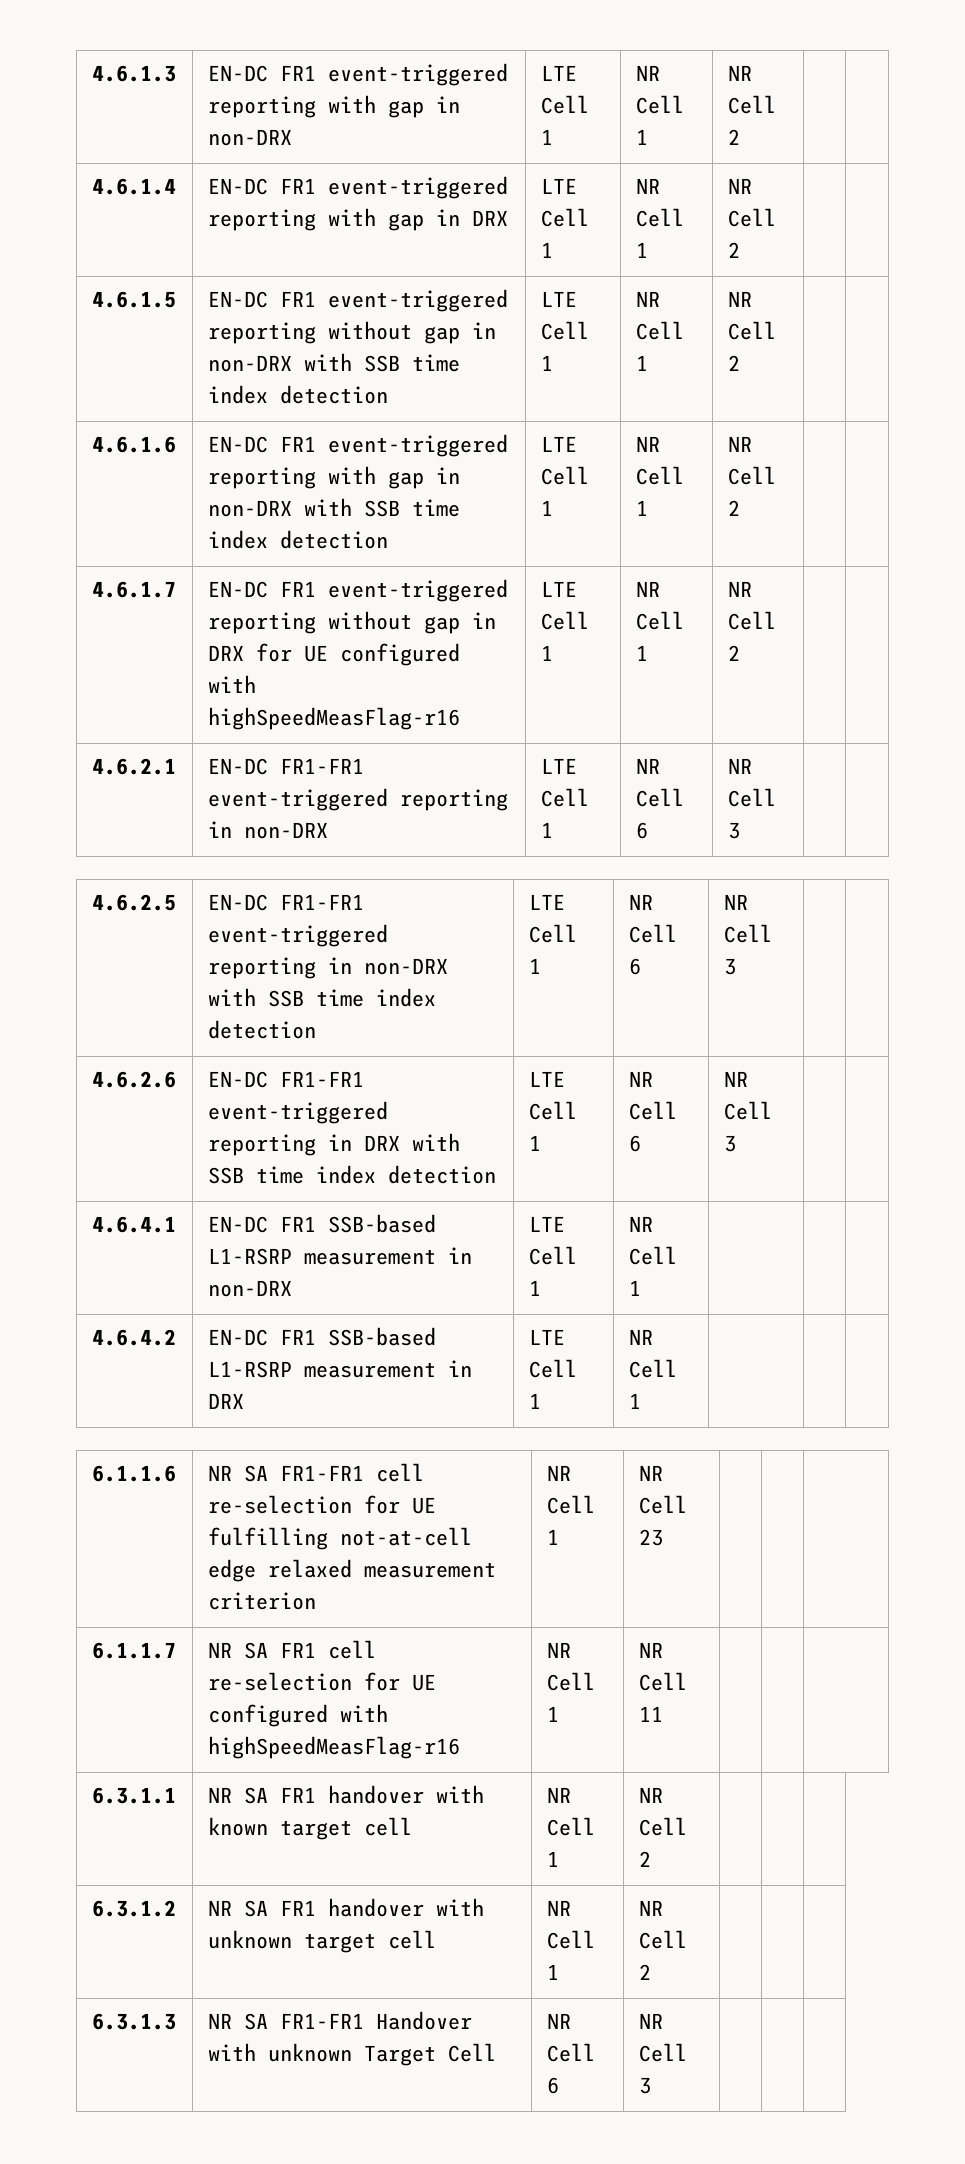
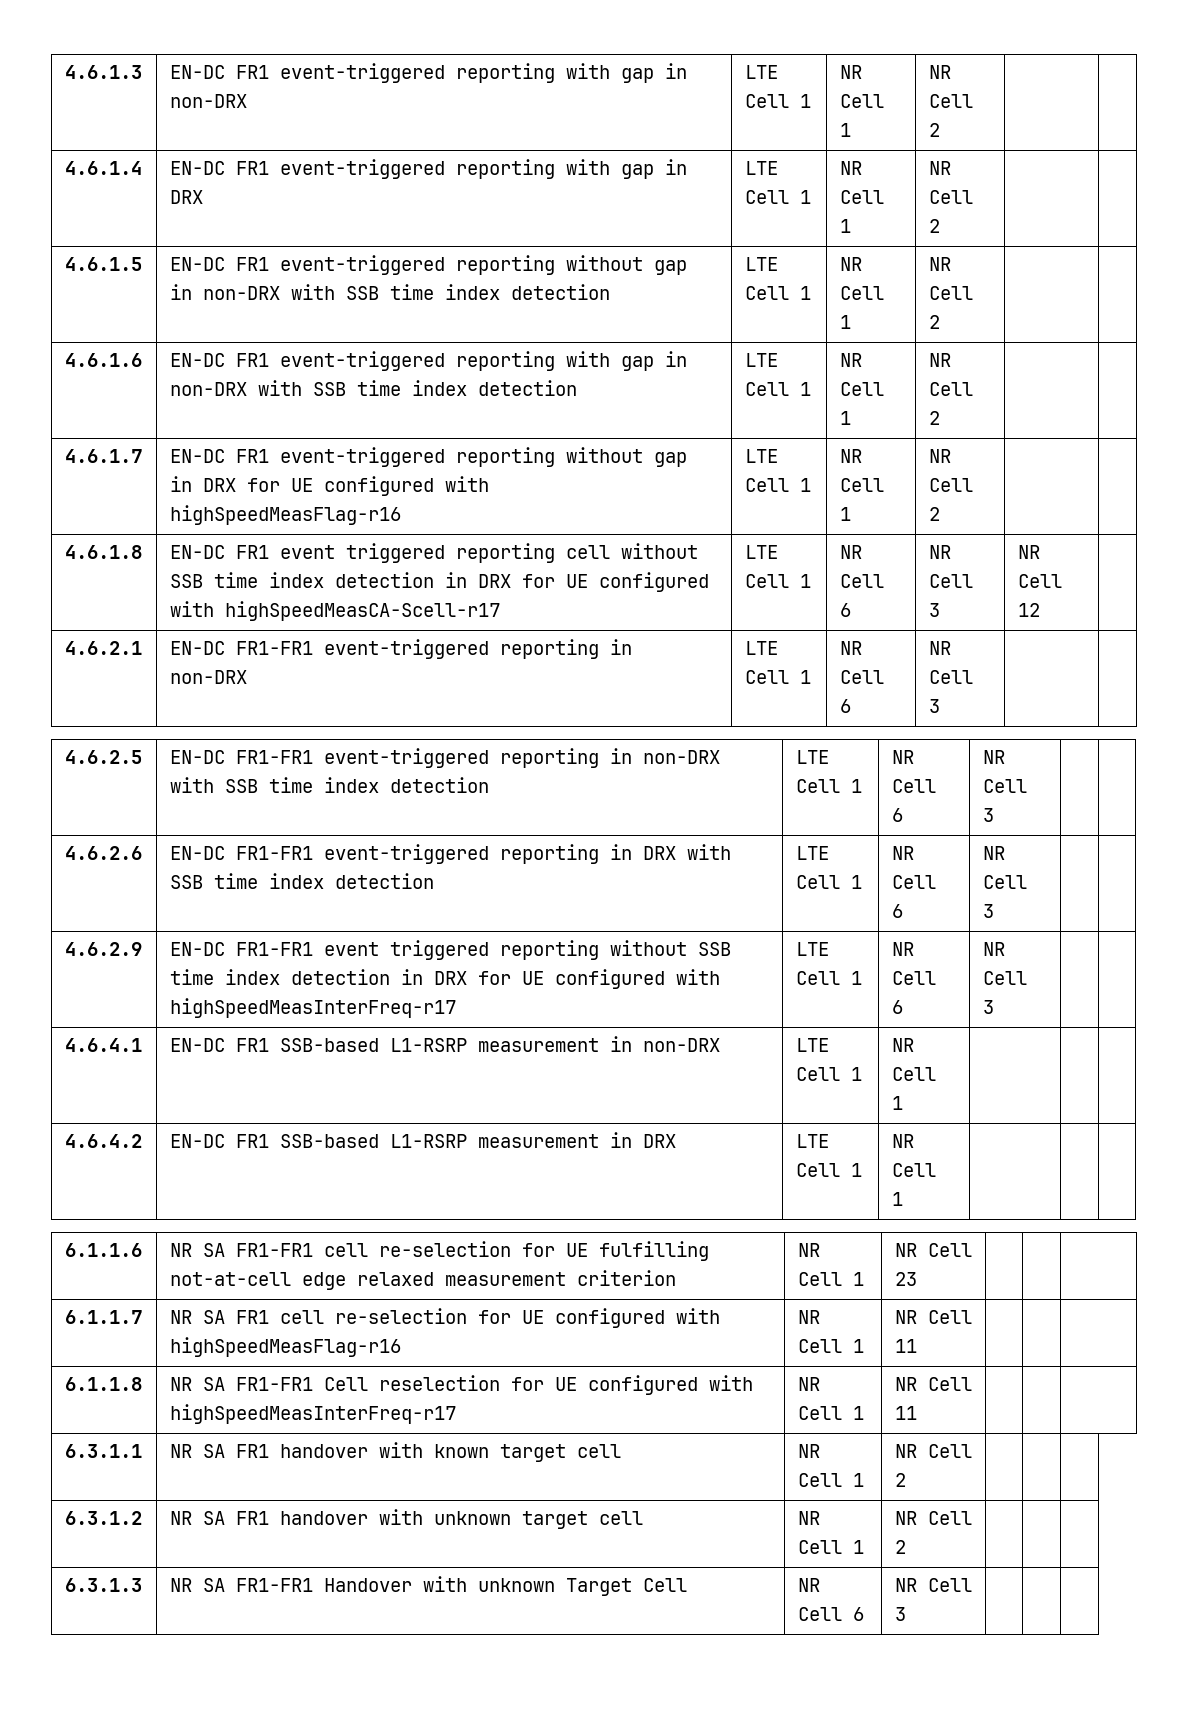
(740, 653) none -> [64,545,142,559] [169,543,698,563] [169,572,709,592] [169,601,500,621] [744,545,778,559] [744,574,811,588] [839,545,862,559] [839,574,884,588] [839,603,851,617] [928,545,951,559] [928,574,973,588] [928,603,940,617] [1017,545,1040,559] [1017,574,1062,588] [1017,603,1040,617] // 4.6.1.8 | EN-DC FR1 event triggered reporting cell without SSB time index detection in DRX for UE configured with highSpeedMeasCA-Scell-r17 | LTE Cell 1 | NR Cell 6 | NR Cell 3 | NR Cell 12 |
(736, 1143) none -> [64,942,142,956] [169,940,731,960] [169,969,720,989] [169,998,456,1018] [795,942,829,956] [795,971,862,985] [891,942,914,956] [891,971,936,985] [891,1000,903,1014] [982,942,1005,956] [982,971,1027,985] [982,1000,994,1014] // 4.6.2.9 | EN-DC FR1-FR1 event triggered reporting without SSB time index detection in DRX for UE configured with highSpeedMeasInterFreq-r17 | LTE Cell 1 | NR Cell 6 | NR Cell 3 | |
(663, 1714) none -> [64,1377,142,1391] [169,1375,753,1395] [169,1404,456,1424] [797,1377,820,1391] [797,1406,864,1420] [894,1377,972,1391] [894,1406,917,1420] // 6.1.1.8 | NR SA FR1-FR1 Cell reselection for UE configured with highSpeedMeasInterFreq-r17 | NR Cell 1 | NR Cell 11 | | |

